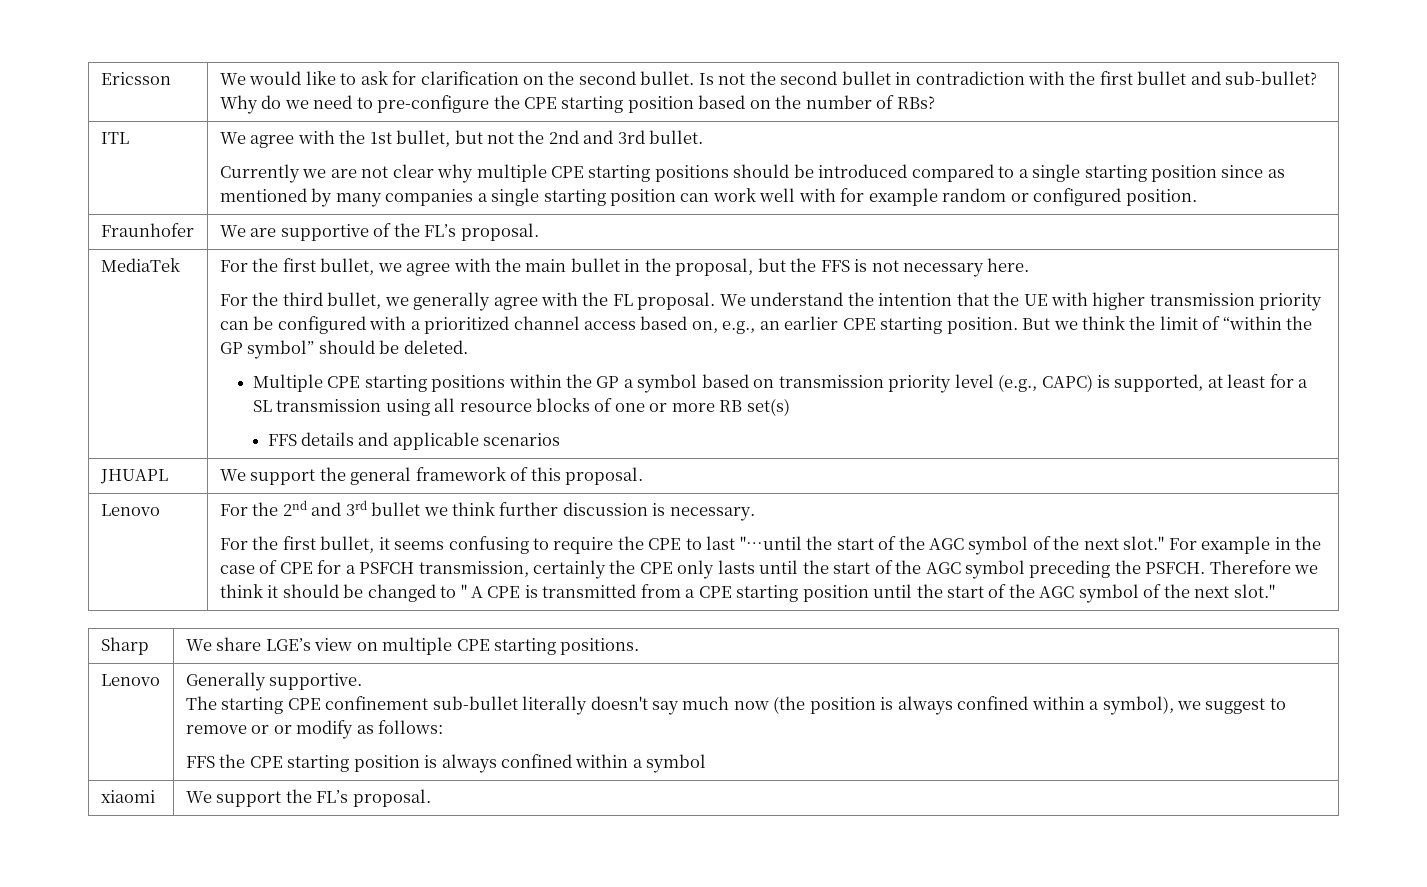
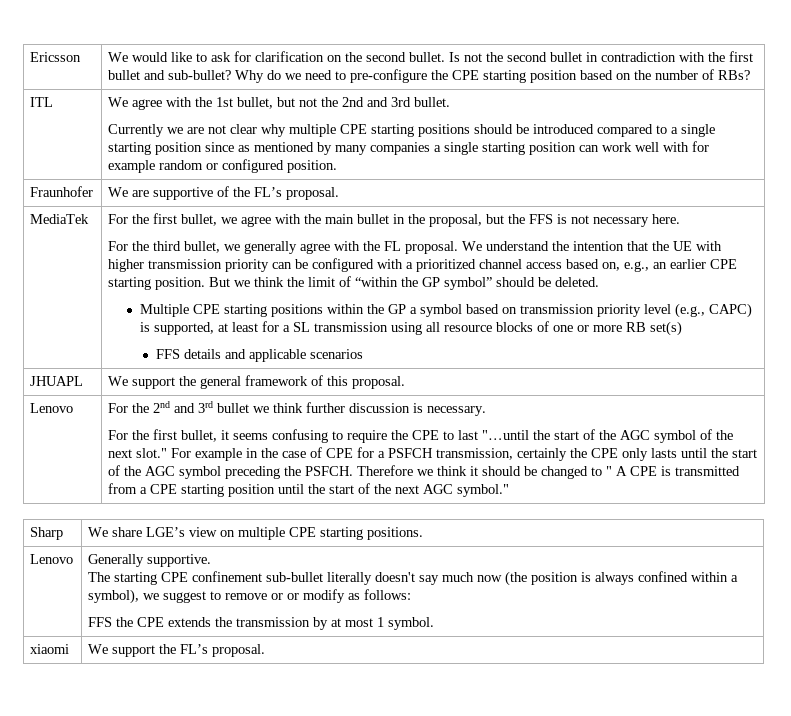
[1039,584,1275,603] AGC symbol of the next slot." -> [395,484,510,497] next AGC symbol."
[287,754,707,773] starting position is always confined within a symbol -> [168,617,435,630] extends the transmission by at most 1 symbol.

